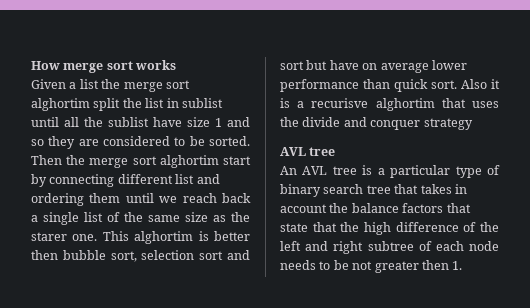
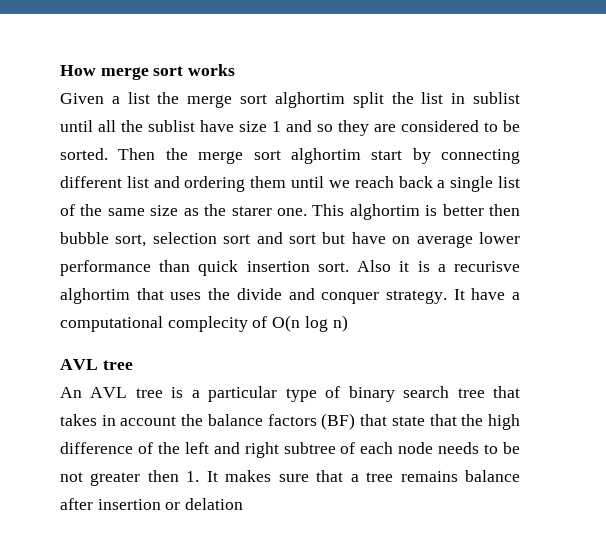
(428, 85) none -> [246,261,310,272] insertion
[423,118,473,130] strategy -> [385,288,520,304] [60,315,348,332] strategy. It have a computational complecity of O(n log n)
(444, 208) none -> [321,413,356,430] (BF)
(463, 265) none -> [206,470,520,482] [60,498,244,510] It makes sure that a tree remains balance after insertion or delation

